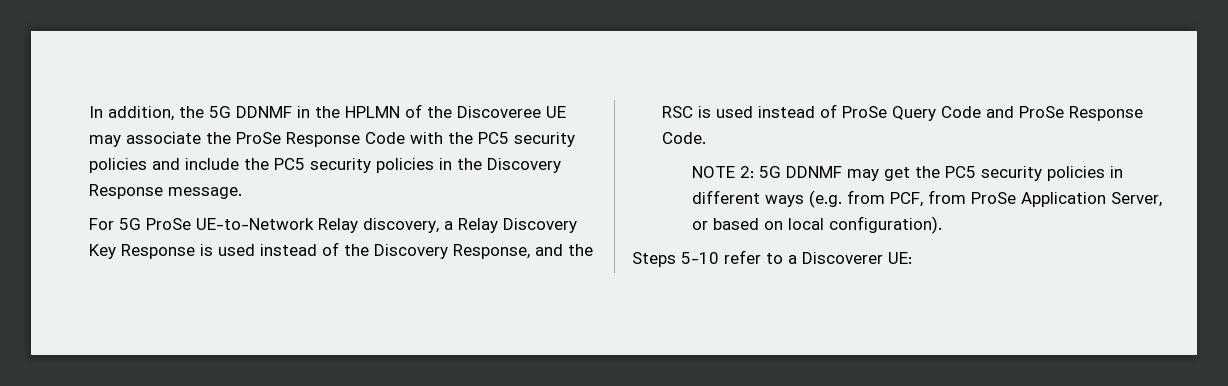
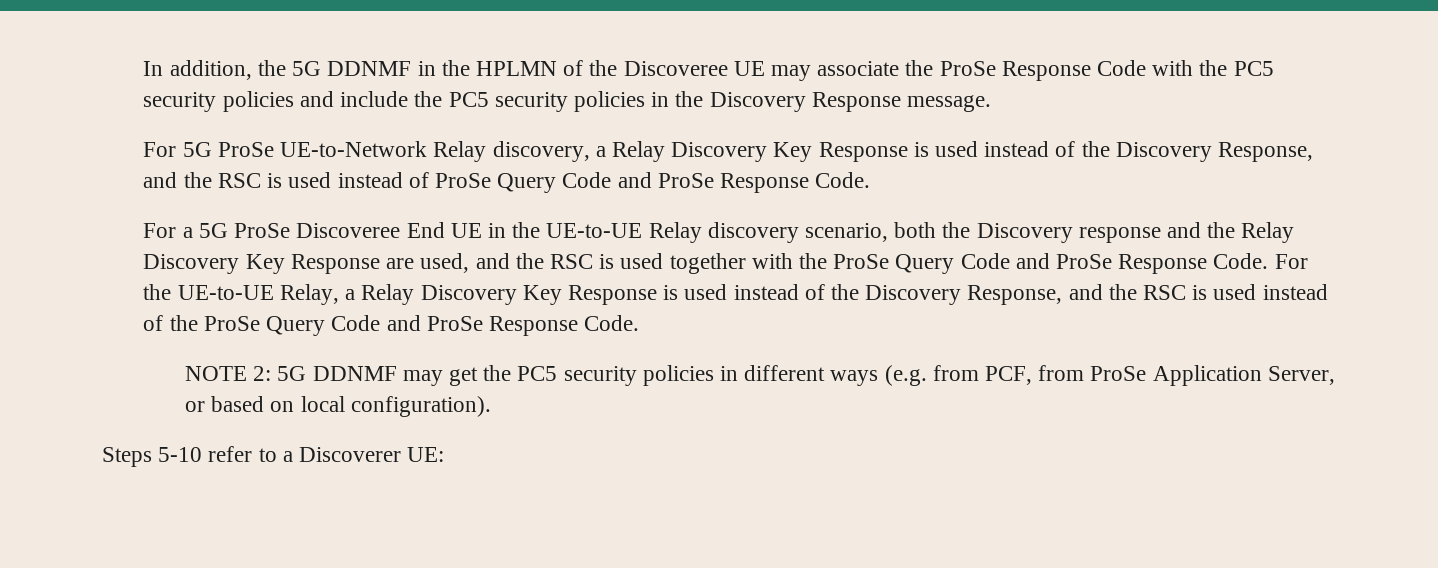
(706, 138) none -> [143,222,1295,243] [143,253,1308,274] [143,284,1328,305] [143,315,640,336] // For a 5G ProSe Discoveree End UE in the UE-to-UE Relay discovery scenario, both the Discovery response and the Relay Discovery Key Response are used, and the RSC is used together with the ProSe Query Code and ProSe Response Code. For the UE-to-UE Relay, a Relay Discovery Key Response is used instead of the Discovery Response, and the RSC is used instead of the ProSe Query Code and ProSe Response Code.

